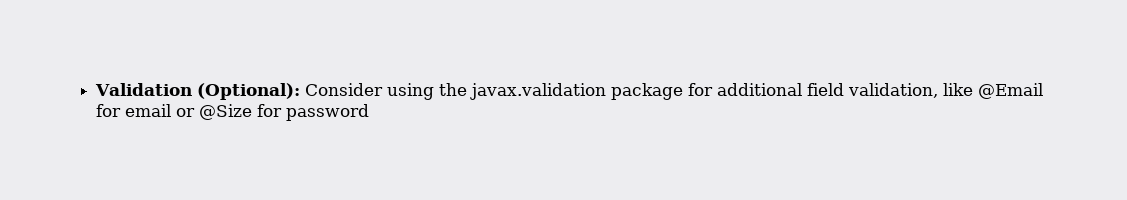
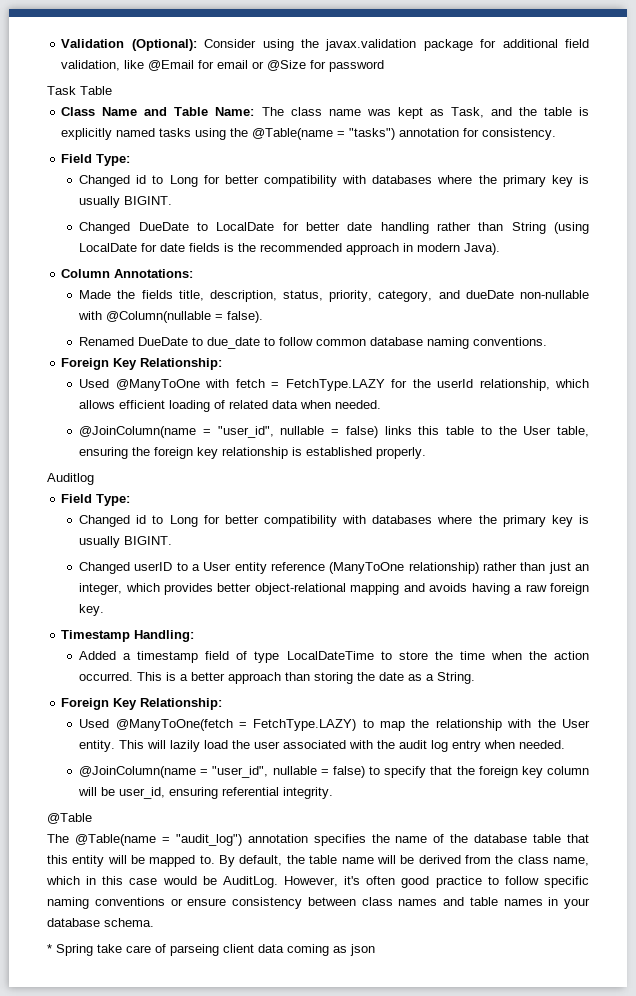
(370, 112) none -> [47,86,112,95] [61,107,590,119] [61,128,557,140] [61,154,131,166] [79,175,590,187] [79,196,173,208] [79,222,589,234] [79,243,501,255] [61,269,194,278] [79,290,589,302] [78,311,264,323] [79,337,548,349] [61,358,223,370] [79,379,590,391] [79,400,382,412] [79,426,589,438] [79,447,427,459] [47,473,94,485] [61,494,131,506] [79,515,590,527] [79,536,173,548] [79,562,589,574] [79,583,589,595] [79,604,105,616] [61,630,195,642] [79,651,589,663] [79,672,476,684] [61,698,223,710] [79,719,590,731] [79,740,566,752] [79,766,590,778] [78,787,334,799] [47,813,92,824] [47,834,590,846] [47,855,590,867] [46,876,590,888] [47,897,590,909] [47,918,154,927] [47,944,375,956] // Task Table // Class Name and Table Name: The class name was kept as Task, and the table is explicitly named tasks using the @Table(name = "tasks") annotation for consistency. // Field Type: // Changed id to Long for better compatibility with databases where the primary key is usually BIGINT. // Changed DueDate to LocalDate for better date handling rather than String (using LocalDate for date fields is the recommended approach in modern Java). // Column Annotations: // Made the fields title, description, status, priority, category, and dueDate non-nullable with @Column(nullable = false). // Renamed DueDate to due_date to follow common database naming conventions. // Foreign Key Relationship: // Used @ManyToOne with fetch = FetchType.LAZY for the userId relationship, which allows efficient loading of related data when needed. // @JoinColumn(name = "user_id", nullable = false) links this table to the User table, ensuring the foreign key relationship is established properly. // Auditlog // Field Type: // Changed id to Long for better compatibility with databases where the primary key is usually BIGINT. // Changed userID to a User entity reference (ManyToOne relationship) rather than just an integer, which provides better object-relational mapping and avoids having a raw foreign key. // Timestamp Handling: // Added a timestamp field of type LocalDateTime to store the time when the action occurred. This is a better approach than storing the date as a String. // Foreign Key Relationship: // Used @ManyToOne(fetch = FetchType.LAZY) to map the relationship with the User entity. This will lazily load the user associated with the audit log entry when needed. // @JoinColumn(name = "user_id", nullable = false) to specify that the foreign key column will be user_id, ensuring referential integrity. // @Table // The @Table(name = "audit_log") annotation specifies the name of the database table that this entity will be mapped to. By default, the table name will be derived from the class name, which in this case would be AuditLog. However, it's often good practice to follow specific naming conventions or ensure consistency between class names and table names in your database schema. // * Spring take care of parseing client data coming as json

